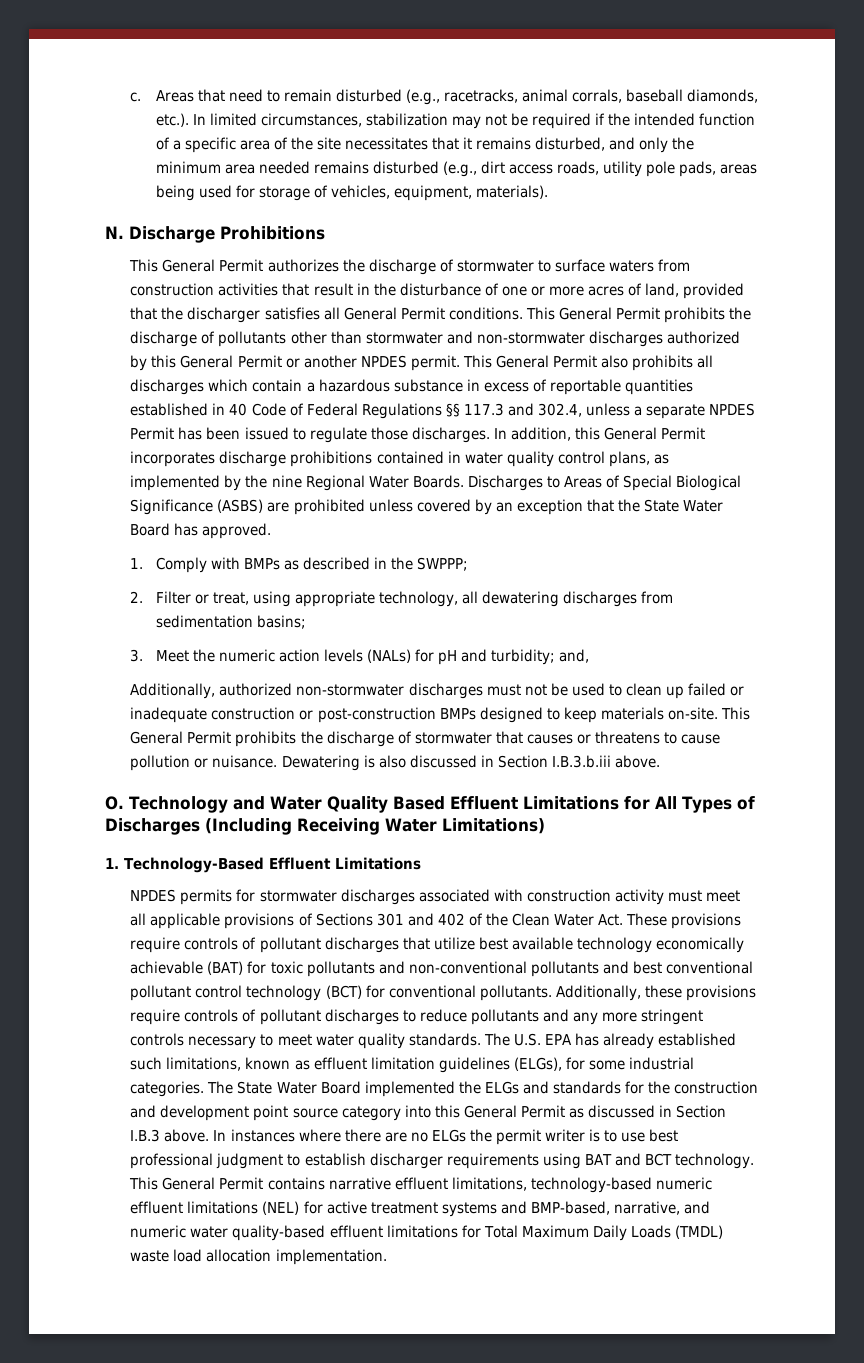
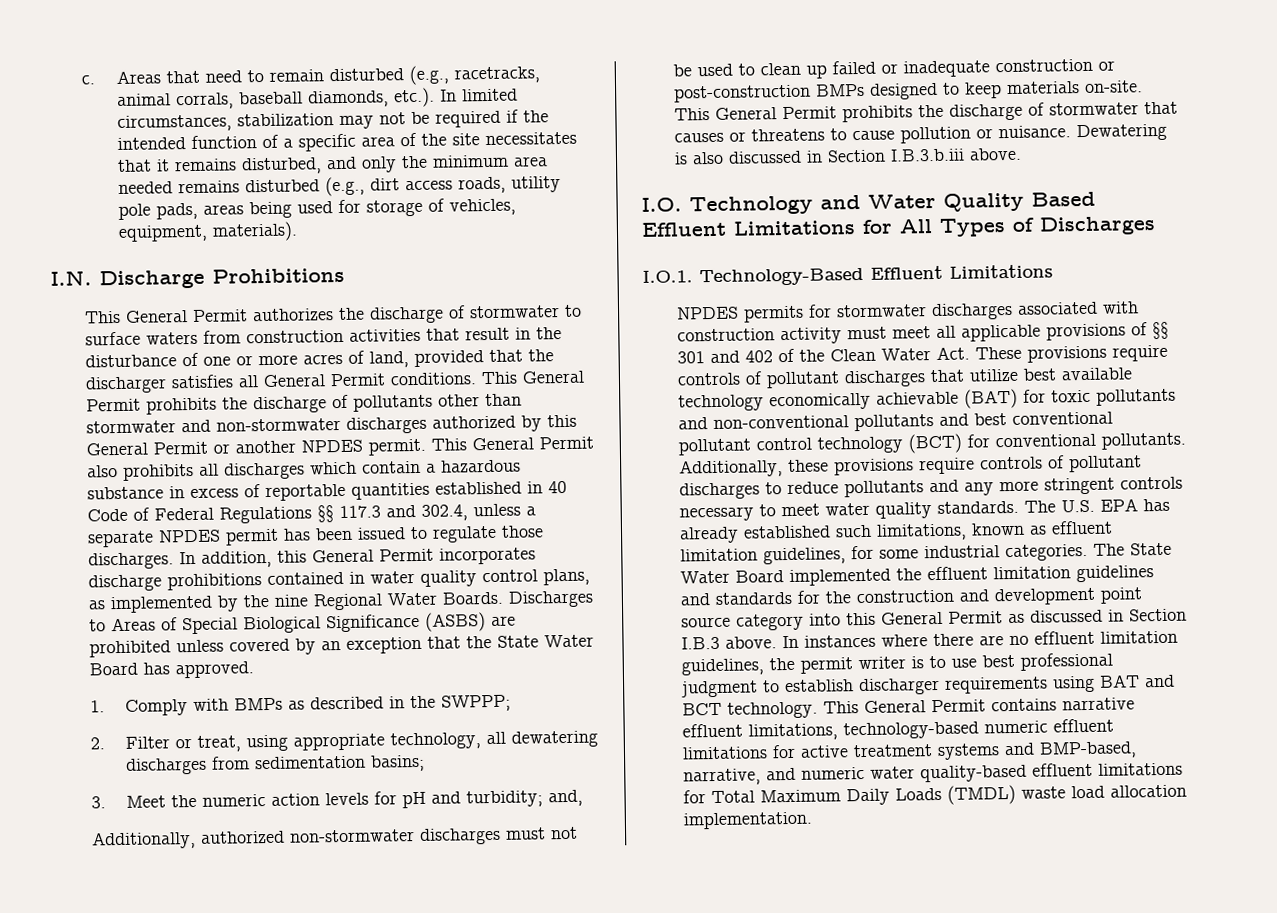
[105,226,124,239] N. -> [50,270,92,286] I.N.
[130,427,175,440] Permit -> [225,528,280,546] permit
[367,649,412,663] (NALs) -> (369, 799) none
[105,796,124,810] O. -> [641,197,682,212] I.O.
[205,818,545,835] [105,858,119,869] (Including Receiving Water Limitations) // 1. -> [642,270,693,283] // I.O.1.
[315,913,373,926] Sections -> [1152,321,1170,340] §§
[438,1057,562,1073] guidelines (ELGs), -> [763,547,847,565] guidelines,
[484,1081,519,1094] ELGs -> [927,565,1155,583] effluent limitation guidelines
[431,1129,466,1142] ELGs -> [1034,630,1179,645] [681,658,765,676] effluent limitation guidelines,
[262,1201,300,1215] (NEL) -> (769, 753) none

